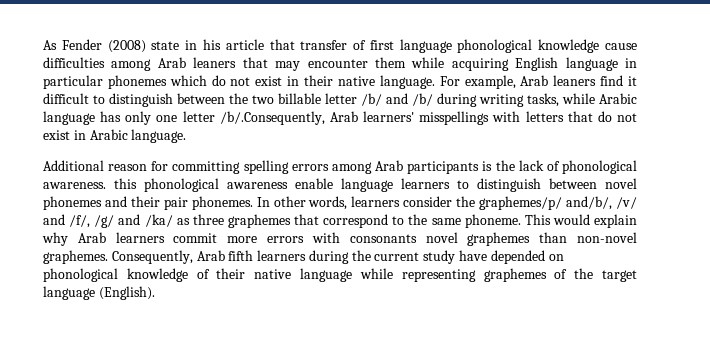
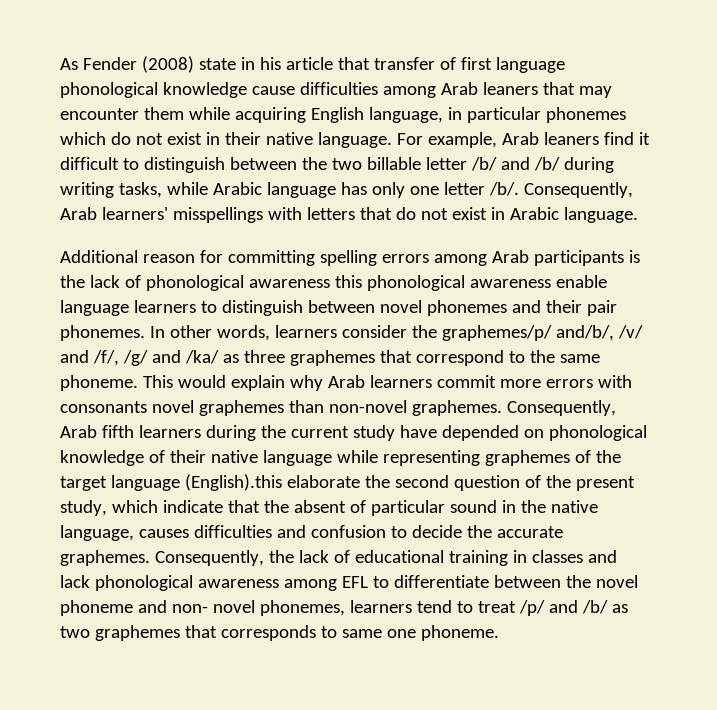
[565,57,618,71] language -> [368,107,443,123] language,
[219,111,325,125] /b/.Consequently, -> [488,182,633,198] /b/. Consequently,
[43,182,106,189] awareness. -> [248,279,330,288] awareness
[98,286,155,300] (English). -> [184,474,635,491] [60,500,598,516] [60,525,563,541] [60,550,617,566] [60,575,638,591] [60,600,628,616] [60,625,499,641] (English).this elaborate the second question of the present study, which indicate that the absent of particular sound in the native language, causes difficulties and confusion to decide the accurate graphemes. Consequently, the lack of educational training in classes and lack phonological awareness among EFL to differentiate between the novel phoneme and non- novel phonemes, learners tend to treat /p/ and /b/ as two graphemes that corresponds to same one phoneme.

